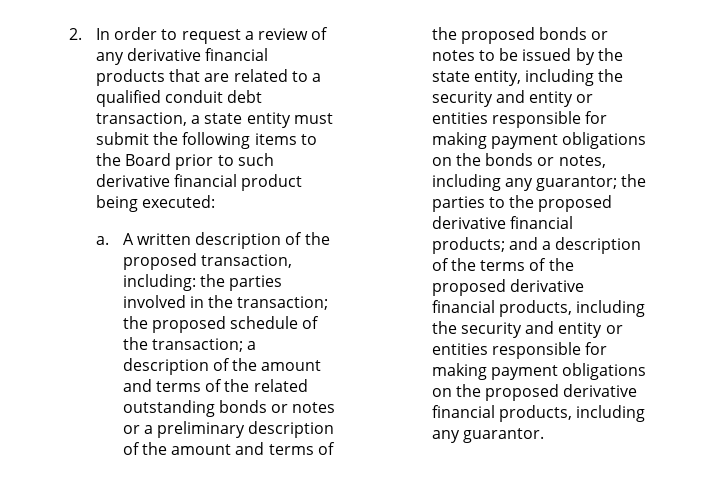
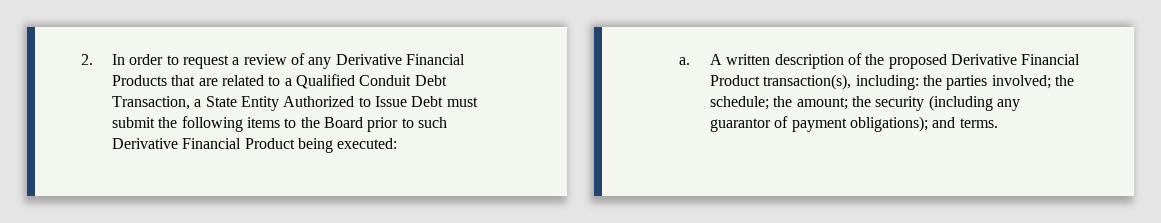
[127,48,269,61] [95,69,165,86] derivative financial products -> [335,54,465,65] [112,75,168,86] Derivative Financial Products
[95,90,263,107] [95,112,291,128] qualified conduit debt transaction, a state entity -> [295,74,447,89] [112,96,444,111] Qualified Conduit Debt Transaction, a State Entity Authorized to Issue Debt
[95,174,303,191] derivative financial product -> [112,138,295,149] Derivative Financial Product
[201,254,293,268] [122,274,283,291] [122,295,329,310] [122,316,320,333] [122,337,257,352] [122,358,322,375] [122,379,308,392] [122,400,336,417] [122,421,335,438] [122,442,335,455] [431,27,609,44] [431,48,623,65] [431,69,624,86] [431,90,594,107] [431,111,608,128] [431,132,647,149] [431,153,606,168] [431,174,647,191] [431,195,613,212] [431,216,574,229] [431,237,642,254] [431,258,574,271] [431,279,585,296] [431,300,646,317] [431,321,623,338] [431,342,608,359] [431,363,647,380] [431,384,638,401] [431,405,646,422] [431,428,545,443] transaction, including: the parties involved in the transaction; the proposed schedule of the transaction; a description of the amount and terms of the related outstanding bonds or notes or a preliminary description of the amount and terms of the proposed bonds or notes to be issued by the state entity, including the security and entity or entities responsible for making payment obligations on the bonds or notes, including any guarantor; the parties to the proposed derivative financial products; and a description of the terms of the proposed derivative financial products, including the security and entity or entities responsible for making payment obligations on the proposed derivative financial products, including any guarantor. -> [951,54,1081,65] [710,74,1075,90] [710,95,1021,111] [710,116,998,132] Derivative Financial Product transaction(s), including: the parties involved; the schedule; the amount; the security (including any guarantor of payment obligations); and terms.

